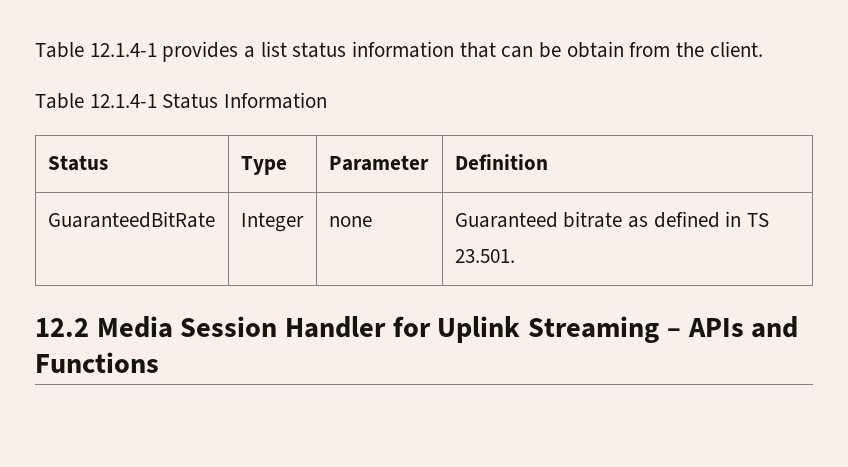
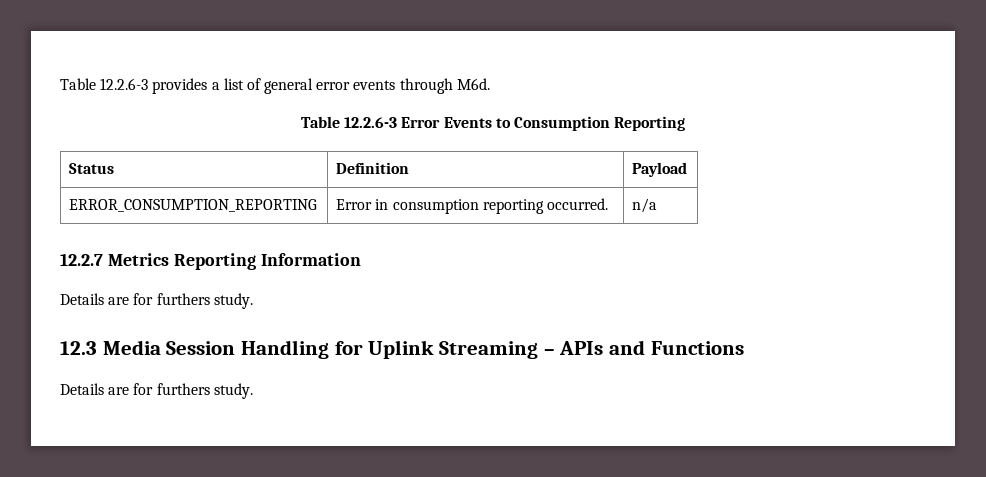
[35,42,157,58] Table 12.1.4-1 -> [60,78,149,90] Table 12.2.6-3
[292,41,763,58] [35,92,328,109] [47,155,108,171] [240,156,287,175] [328,155,429,171] [454,154,548,170] [47,211,215,228] [240,212,304,232] [328,216,372,227] [454,211,770,228] [454,249,515,263] [35,318,89,337] status information that can be obtain from the client. // Table 12.1.4-1 Status Information // Status | Type | Parameter | Definition // GuaranteedBitRate | Integer | none | Guaranteed bitrate as defined in TS 23.501. // 12.2 -> [246,78,490,94] [300,116,686,131] [69,163,115,174] [336,162,410,174] [632,162,688,177] [69,199,318,212] [336,198,608,214] [632,198,658,213] [60,253,361,270] [60,293,253,309] [60,341,97,355] of general error events through M6d. // Table 12.2.6-3 Error Events to Consumption Reporting // Status | Definition | Payload // ERROR_CONSUMPTION_REPORTING | Error in consumption reporting occurred. | n/a // 12.2.7 Metrics Reporting Information // Details are for furthers study. // 12.3
[285,316,387,338] Handler -> [241,340,330,359] Handling
(159, 362) none -> [60,383,253,399] // Details are for furthers study.

